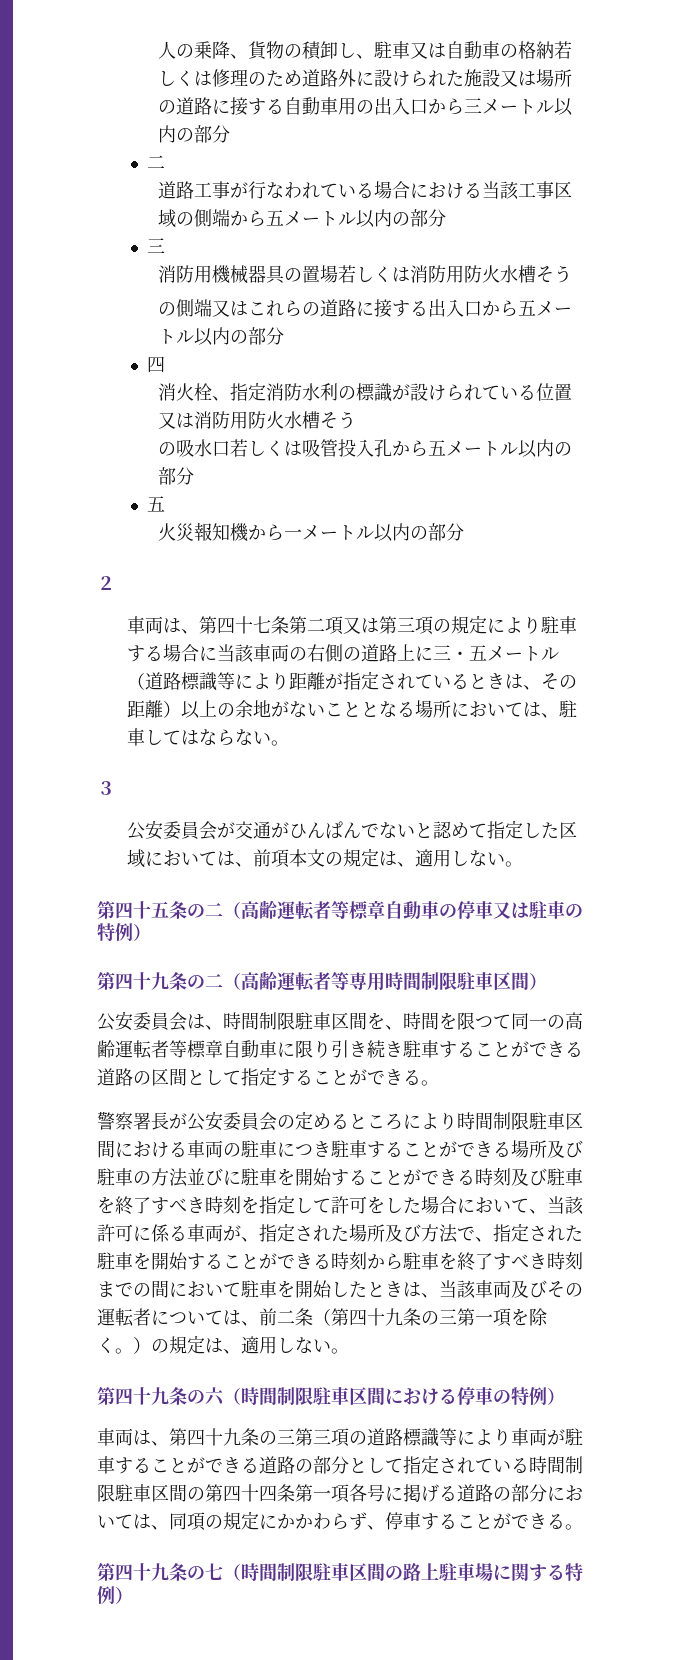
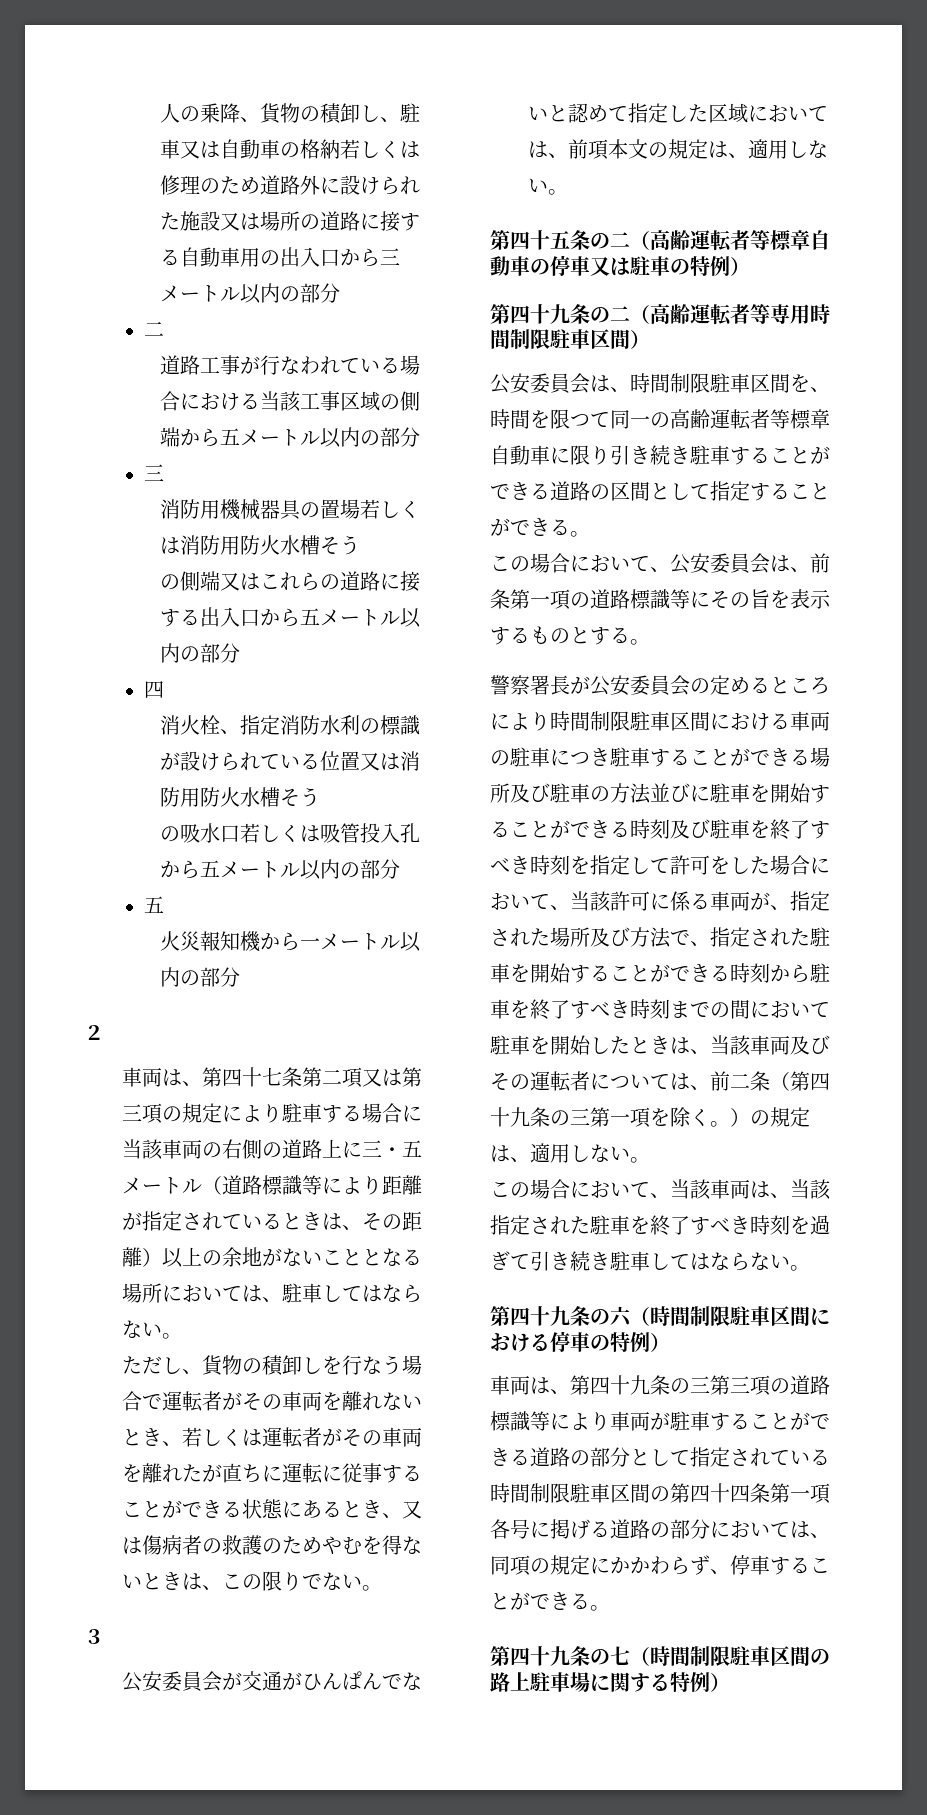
(290, 743) none -> [121,1355,422,1376] [121,1391,422,1412] [121,1427,422,1448] [121,1463,422,1484] [121,1499,422,1519] [121,1535,422,1555] [121,1571,382,1591] // ただし、貨物の積卸しを行なう場合で運転者がその車両を離れないとき、若しくは運転者がその車両を離れたが直ちに運転に従事することができる状態にあるとき、又は傷病者の救護のためやむを得ないときは、この限りでない。
(439, 1083) none -> [490,553,830,574] [490,589,831,610] [490,626,650,645] // この場合において、公安委員会は、前条第一項の道路標識等にその旨を表示するものとする。
(349, 1351) none -> [490,1179,831,1200] [490,1215,830,1236] [490,1251,810,1271] // この場合において、当該車両は、当該指定された駐車を終了すべき時刻を過ぎて引き続き駐車してはならない。

